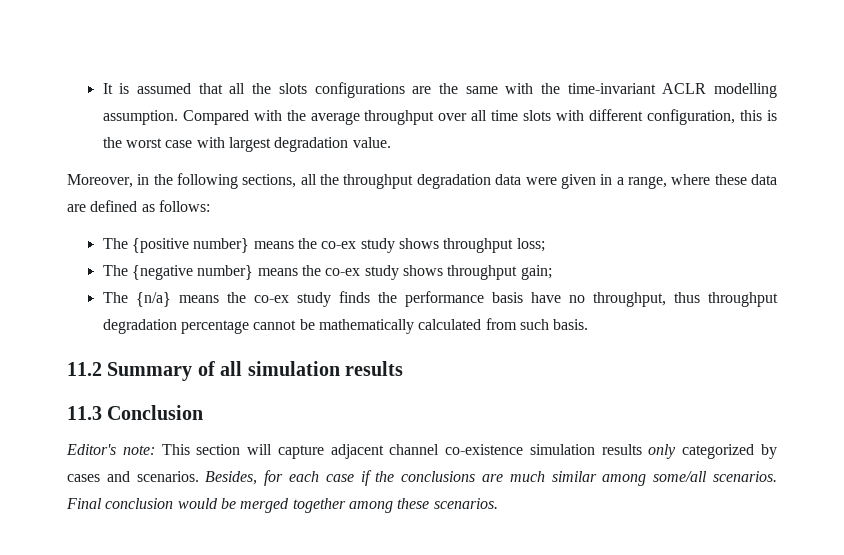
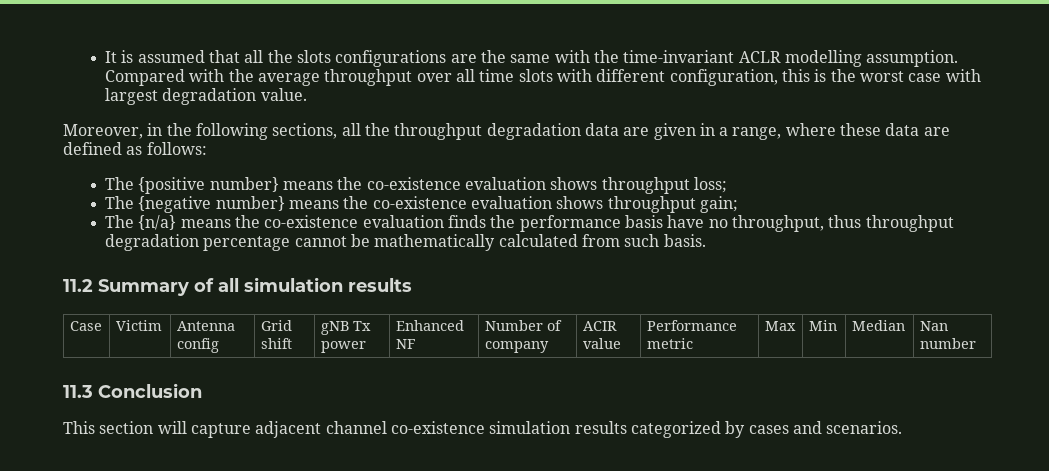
[525,177,557,185] were -> [623,127,650,136] are
[321,238,395,253] co-ex study -> [366,177,547,190] co-existence evaluation
[325,265,399,280] co-ex study -> [372,196,553,209] co-existence evaluation
[253,292,331,307] co-ex study -> [264,215,444,228] co-existence evaluation
(403, 368) none -> [69,321,102,331] [115,320,162,331] [176,321,235,331] [176,338,219,353] [260,320,292,331] [260,338,292,349] [320,321,371,335] [320,341,366,353] [395,320,464,331] [395,339,416,349] [484,320,562,331] [484,341,549,353] [582,321,617,331] [582,338,621,349] [646,320,737,331] [646,338,693,349] [764,321,796,331] [808,320,837,331] [851,320,905,331] [919,321,948,331] [919,338,976,349] // Case | Victim | Antenna config | Grid shift | gNB Tx power | Enhanced NF | Number of company | ACIR value | Performance metric | Max | Min | Median | Nan number
[66,444,155,455] Editor's note: -> (202, 390) none
[648,444,677,459] only -> (627, 427) none
[205,470,777,486] [66,498,498,513] Besides, for each case if the conclusions are much similar among some/all scenarios. Final conclusion would be merged together among these scenarios. -> (903, 427) none

